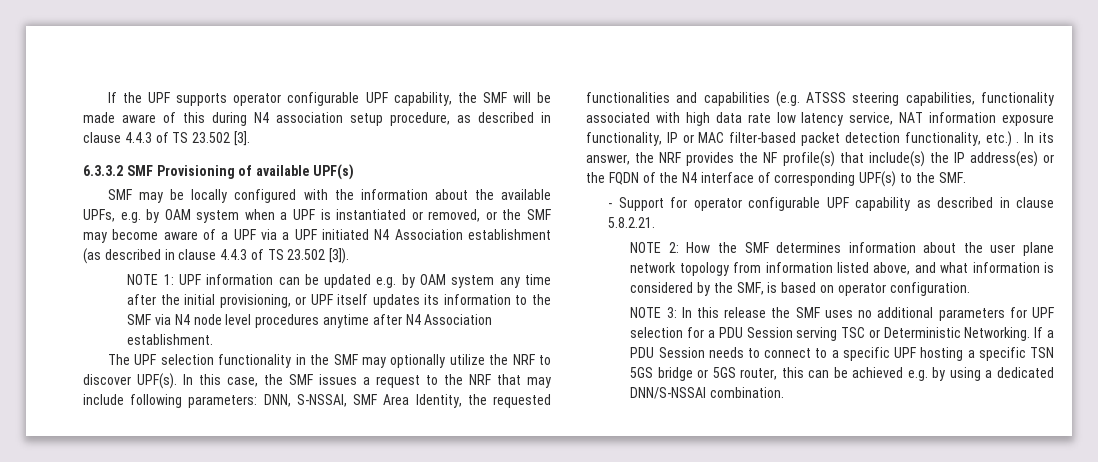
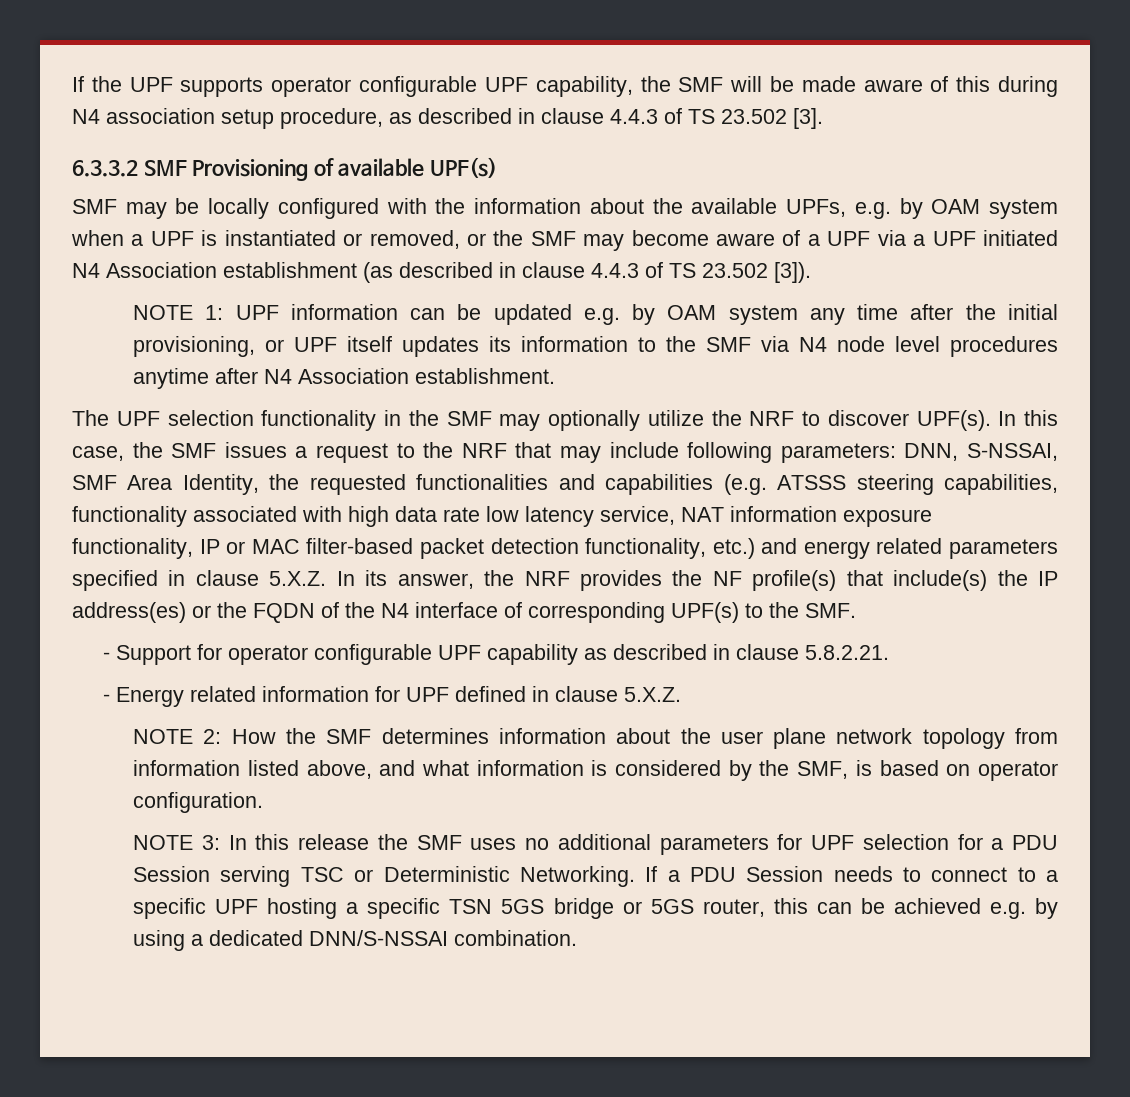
[1016,141,1020,143] . -> [761,538,1059,559] [72,570,327,591] and energy related parameters specified in clause 5.X.Z.
(656, 222) none -> [102,686,681,707] // - Energy related information for UPF defined in clause 5.X.Z.

